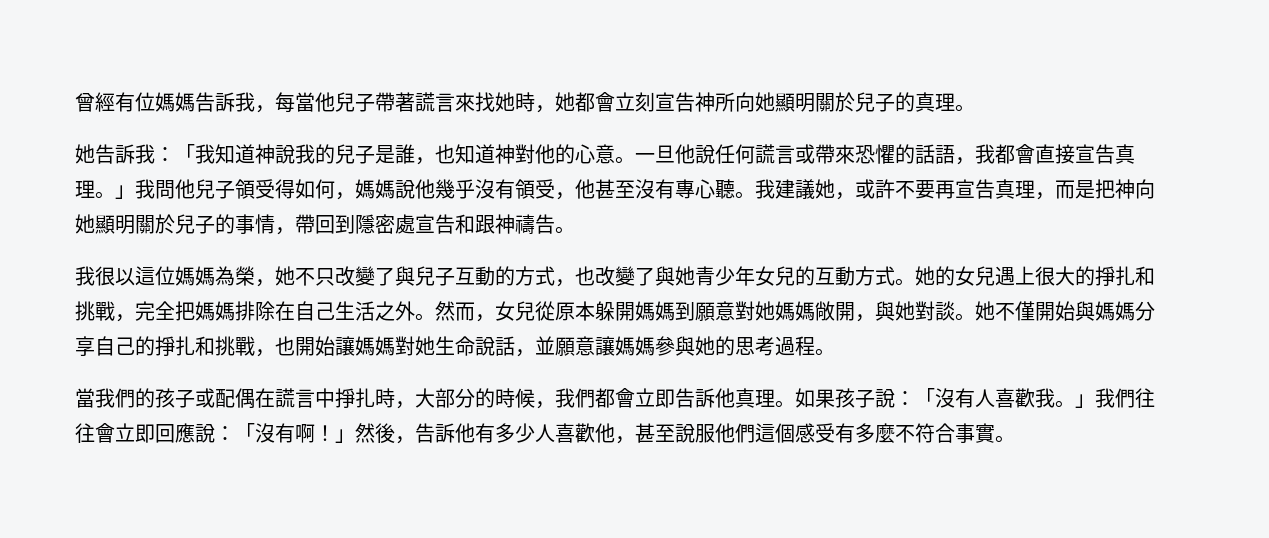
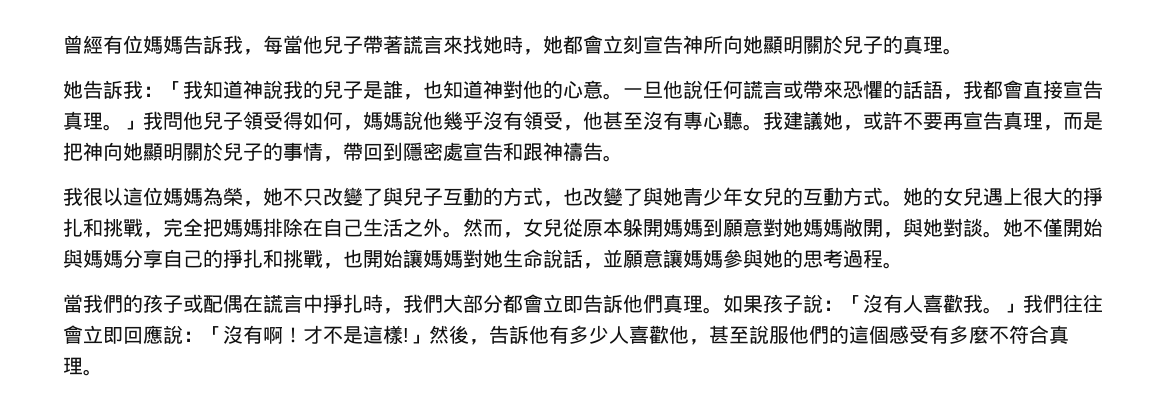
[415,388,595,409] 大部分的時候，我們 -> [403,294,503,313] 我們大部分
(735, 398) none -> [643,294,663,313] 們
(335, 433) none -> [303,325,409,344] 才不是這樣!
(755, 433) none -> [829,325,849,344] 的
[955,423,995,443] 事實 -> [1049,325,1069,344] [63,357,83,375] 真理

